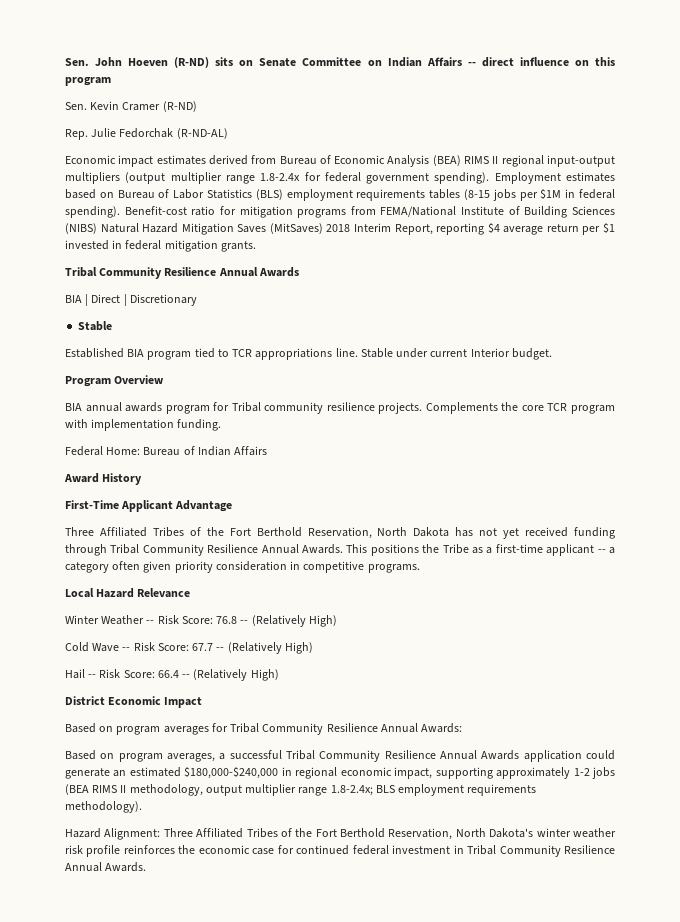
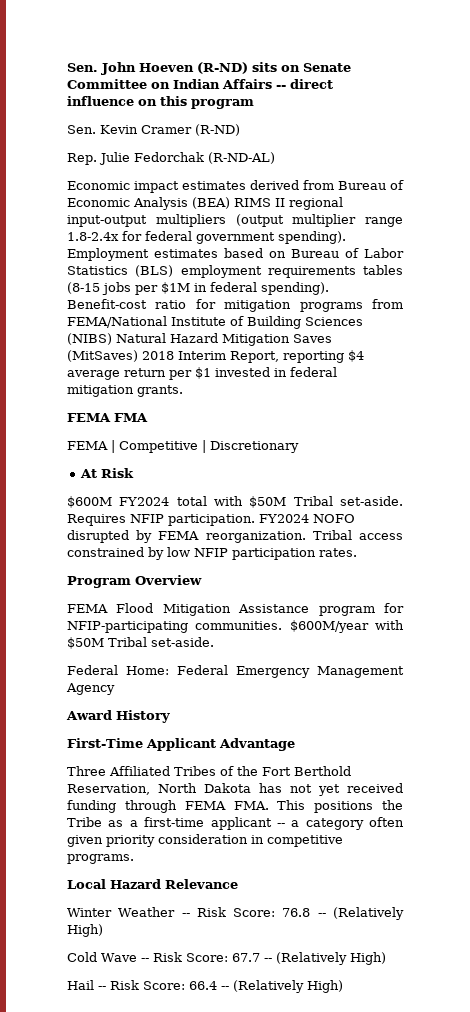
[65,267,299,279] [65,294,197,306] [78,321,113,331] [65,348,552,360] [65,375,165,387] [65,402,616,414] [65,419,222,431] [65,446,268,456] Tribal Community Resilience Annual Awards // BIA | Direct | Discretionary // Stable // Established BIA program tied to TCR appropriations line. Stable under current Interior budget. // Program Overview // BIA annual awards program for Tribal community resilience projects. Complements the core TCR program with implementation funding. // Federal Home: Bureau of Indian Affairs -> [67,413,148,422] [67,440,299,453] [79,468,134,478] [67,496,404,508] [67,514,355,526] [67,530,403,543] [67,547,357,560] [67,575,202,588] [67,603,404,616] [67,620,404,633] [67,637,214,649] [67,665,404,678] [66,683,115,695] FEMA FMA // FEMA | Competitive | Discretionary // At Risk // $600M FY2024 total with $50M Tribal set-aside. Requires NFIP participation. FY2024 NOFO disrupted by FEMA reorganization. Tribal access constrained by low NFIP participation rates. // Program Overview // FEMA Flood Mitigation Assistance program for NFIP-participating communities. $600M/year with $50M Tribal set-aside. // Federal Home: Federal Emergency Management Agency
[110,544,343,556] Tribal Community Resilience Annual Awards. -> [184,801,269,810] FEMA FMA.
[65,696,203,708] [65,723,463,735] [65,750,615,762] [65,767,615,779] [65,784,537,796] [65,801,142,813] [65,828,616,840] [65,845,615,857] [65,862,147,872] // District Economic Impact // Based on program averages for Tribal Community Resilience Annual Awards: // Based on program averages, a successful Tribal Community Resilience Annual Awards application could generate an estimated $180,000-$240,000 in regional economic impact, supporting approximately 1-2 jobs (BEA RIMS II methodology, output multiplier range 1.8-2.4x; BLS employment requirements methodology). // Hazard Alignment: Three Affiliated Tribes of the Fort Berthold Reservation, North Dakota's winter weather risk profile reinforces the economic case for continued federal investment in Tribal Community Resilience Annual Awards. -> (343, 986) none

